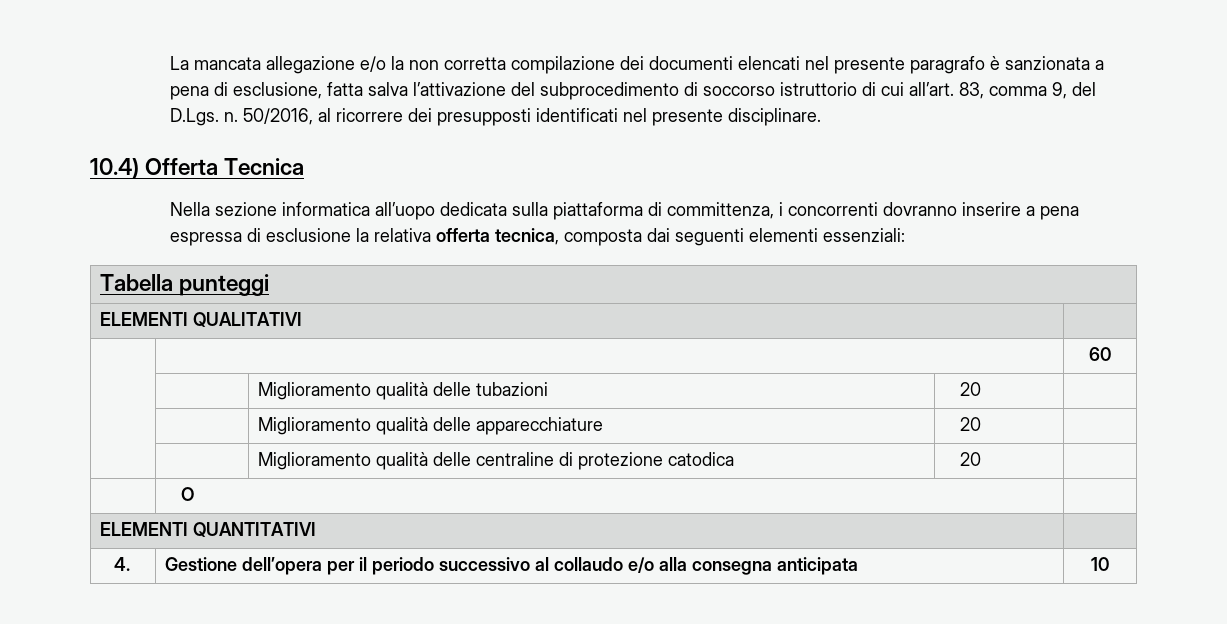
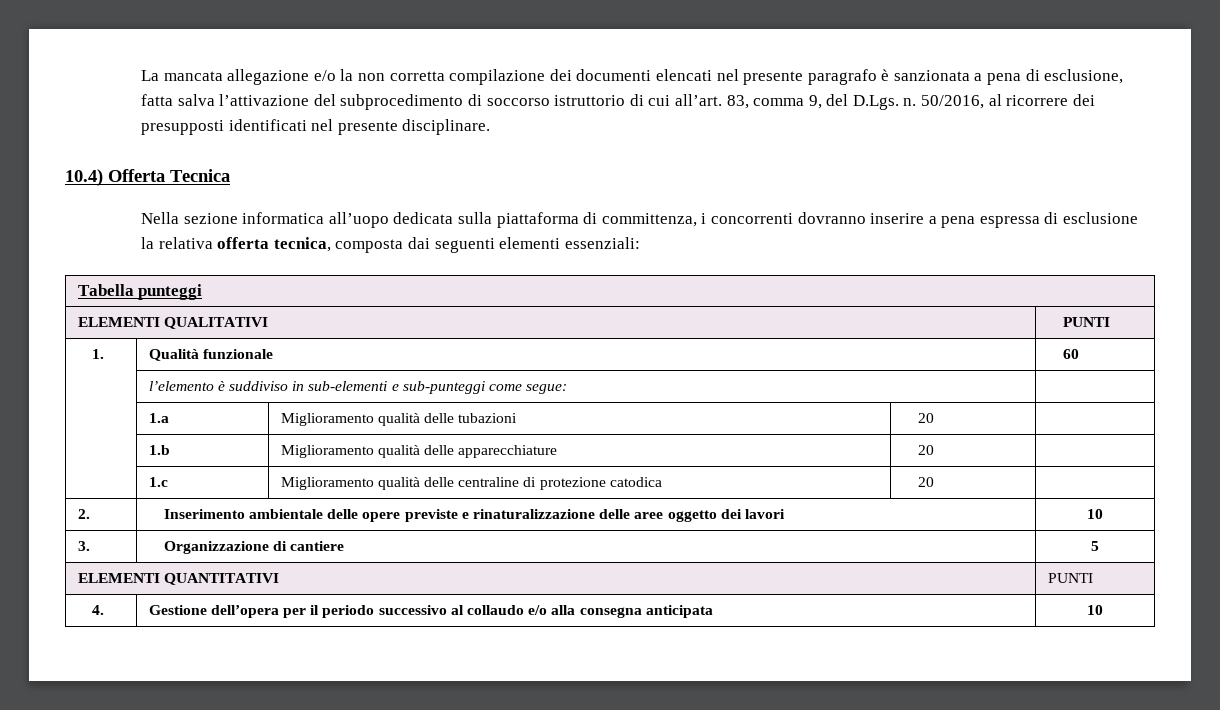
[1088,347,1111,361] // | | 60 // | -> [1062,317,1110,327] [91,349,104,359] [148,349,273,361] [1062,349,1079,359] [148,381,568,394] [148,413,169,423] PUNTI // 1. | Qualità funzionale | 60 // | l’elemento è suddiviso in sub-elementi e sub-punteggi come segue: | // | 1.a
(981, 389) none -> [148,445,170,455] 1.b
(981, 424) none -> [148,477,168,487] 1.c
[180,487,194,501] | O | -> [77,509,90,519] [163,509,785,522] [1087,509,1103,519] [77,541,90,551] [163,541,345,554] [1091,541,1099,551] 2. | Inserimento ambientale delle opere previste e rinaturalizzazione delle aree oggetto dei lavori | 10 // 3. | Organizzazione di cantiere | 5
(316, 529) none -> [1047,573,1093,583] PUNTI

